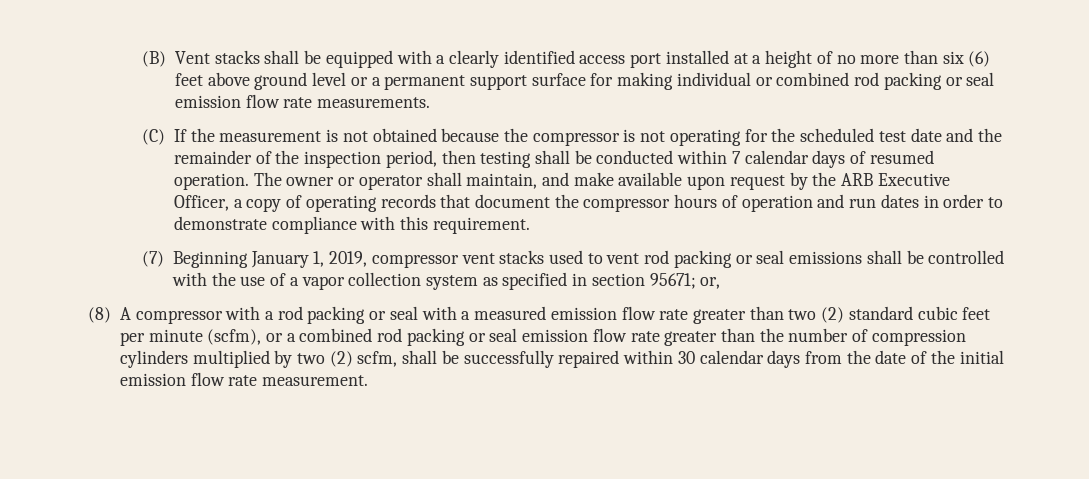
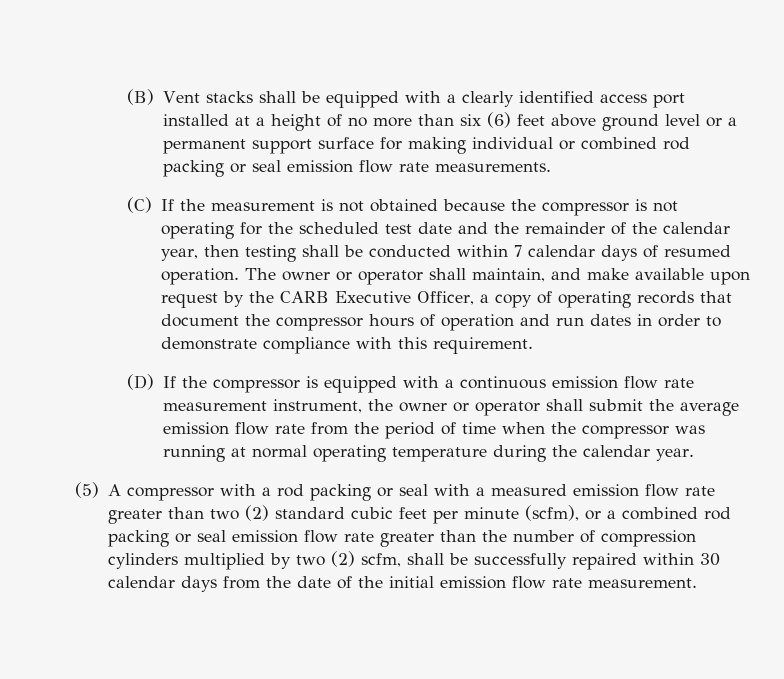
[304,150,437,168] inspection period, -> [662,222,730,234] [160,248,198,261] calendar year,
[841,173,874,186] ARB -> [279,291,329,303] CARB
[142,250,1005,268] [171,272,721,290] [88,307,112,323] (7) Beginning January 1, 2019, compressor vent stacks used to vent rod packing or seal emissions shall be controlled with the use of a vapor collection system as specified in section 95671; or, // (8) -> [126,374,694,393] [162,399,739,416] [162,422,705,439] [162,445,694,462] [75,482,100,498] (D) If the compressor is equipped with a continuous emission flow rate measurement instrument, the owner or operator shall submit the average emission flow rate from the period of time when the compressor was running at normal operating temperature during the calendar year. // (5)

